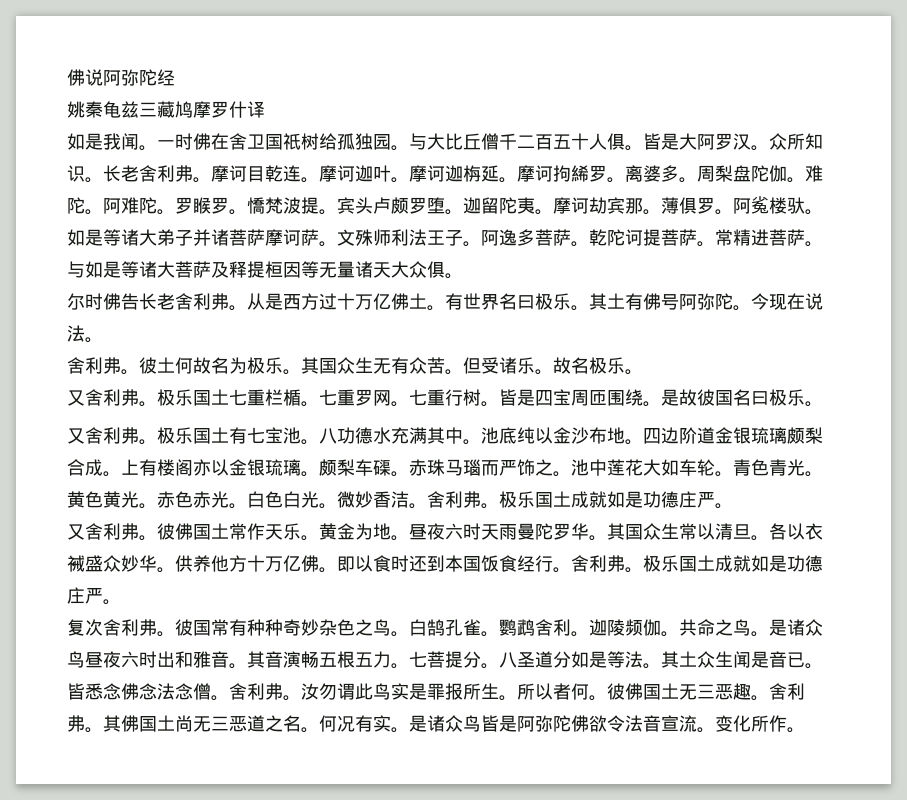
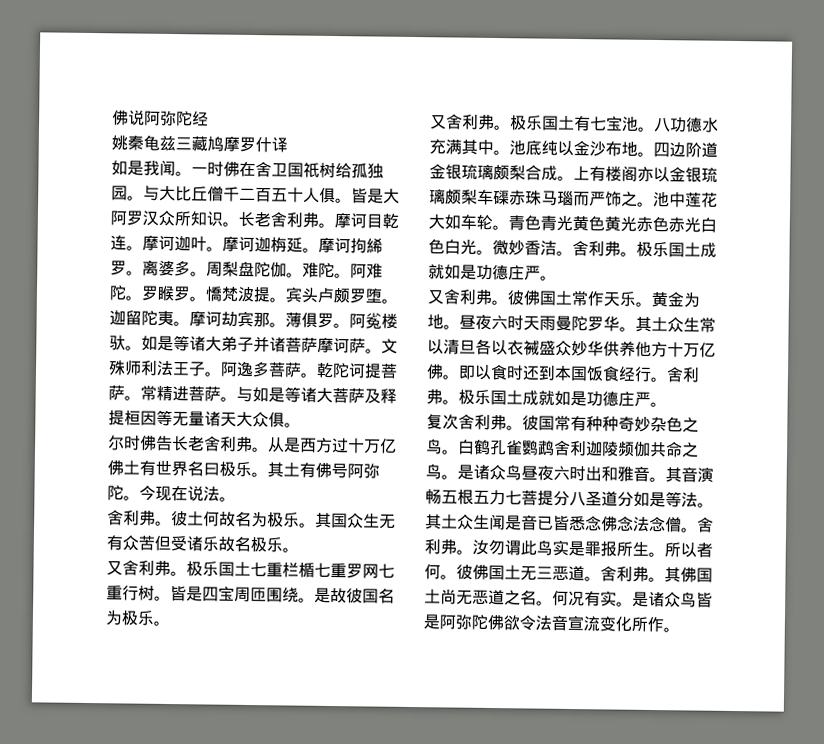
[751,145,769,151] 。 -> (159, 218) none
[427,305,445,311] 。 -> (140, 467) none
[445,369,463,375] 。 -> (155, 543) none
[535,369,553,375] 。 -> (219, 544) none
[301,401,319,407] 。 -> (315, 570) none
[391,401,409,407] 。 -> (379, 571) none
[751,391,769,405] 曰 -> [105,610,123,626] 为
[301,471,319,477] 。 -> (446, 196) none
[391,471,409,477] 。 -> (510, 197) none
[805,471,823,477] 。 -> (573, 223) none
[139,503,157,509] 。 -> (637, 224) none
[229,503,247,509] 。 -> (701, 225) none
[625,524,643,540] 国 -> [651,316,668,332] 土
[751,535,769,541] 。 -> (476, 346) none
[157,567,175,573] 。 -> (604, 349) none
[427,619,499,637] 鹄孔雀。 -> [473,439,523,456] 鹤孔雀
[571,631,589,637] 。 -> (587, 448) none
[661,631,679,637] 。 -> (651, 449) none
[391,663,409,669] 。 -> (506, 497) none
[481,663,499,669] 。 -> (570, 498) none
[805,663,823,669] 。 -> (554, 522) none
[733,683,751,700] 趣 -> [568,565,585,582] 道
[211,716,229,731] 三 -> (473, 597) none
[697,727,715,733] 。 -> (600, 624) none

